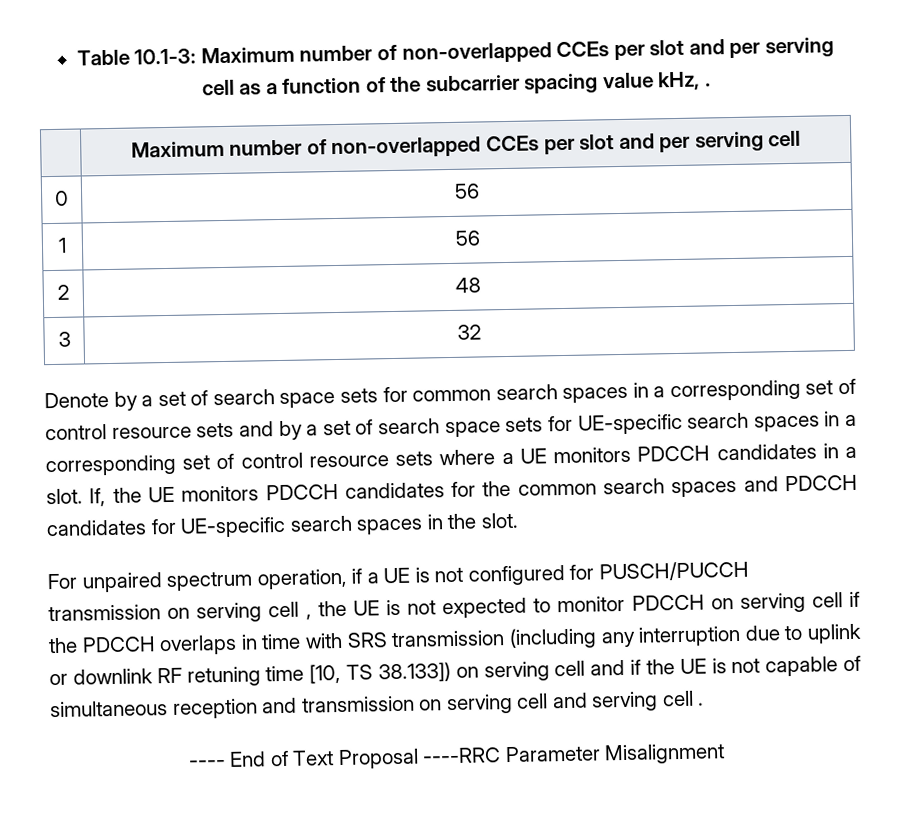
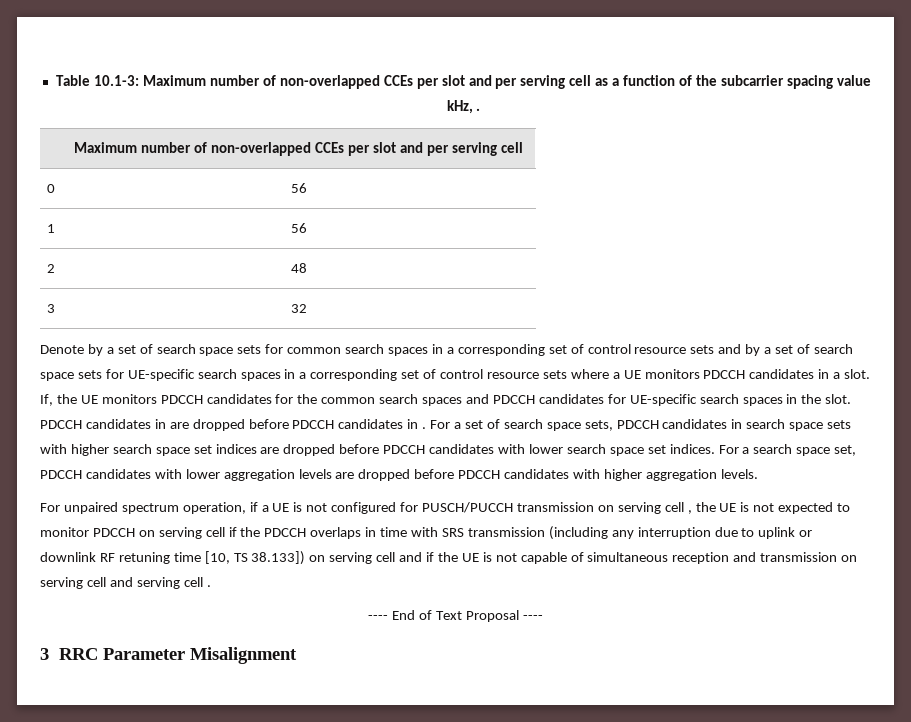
(519, 520) none -> [40,419,852,431] [40,444,857,456] [40,469,758,481] PDCCH candidates in are dropped before PDCCH candidates in . For a set of search space sets, PDCCH candidates in search space sets with higher search space set indices are dropped before PDCCH candidates with lower search space set indices. For a search space set, PDCCH candidates with lower aggregation levels are dropped before PDCCH candidates with higher aggregation levels.
[422,747,502,764] ----RRC -> [522,615,543,620] [40,648,98,660] ---- // 3 RRC

